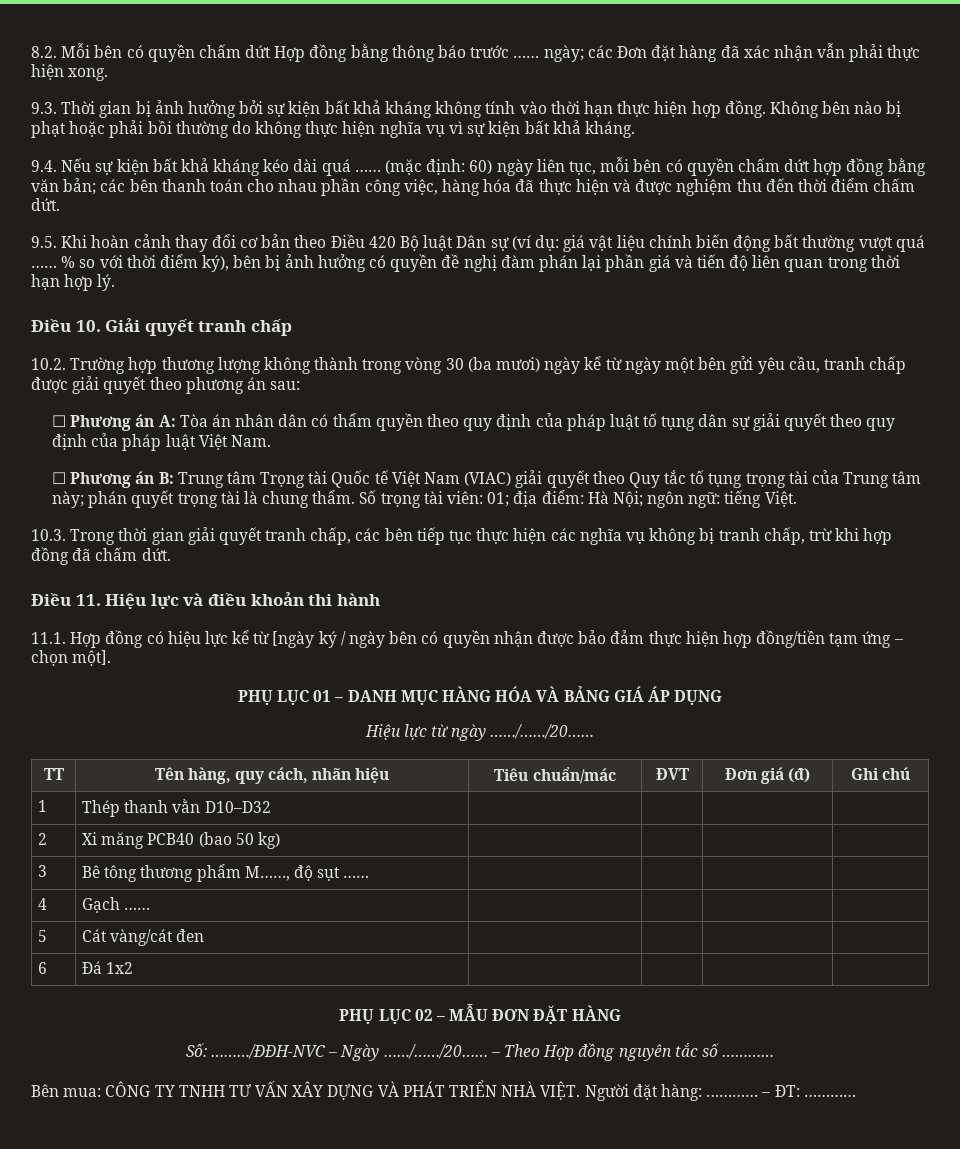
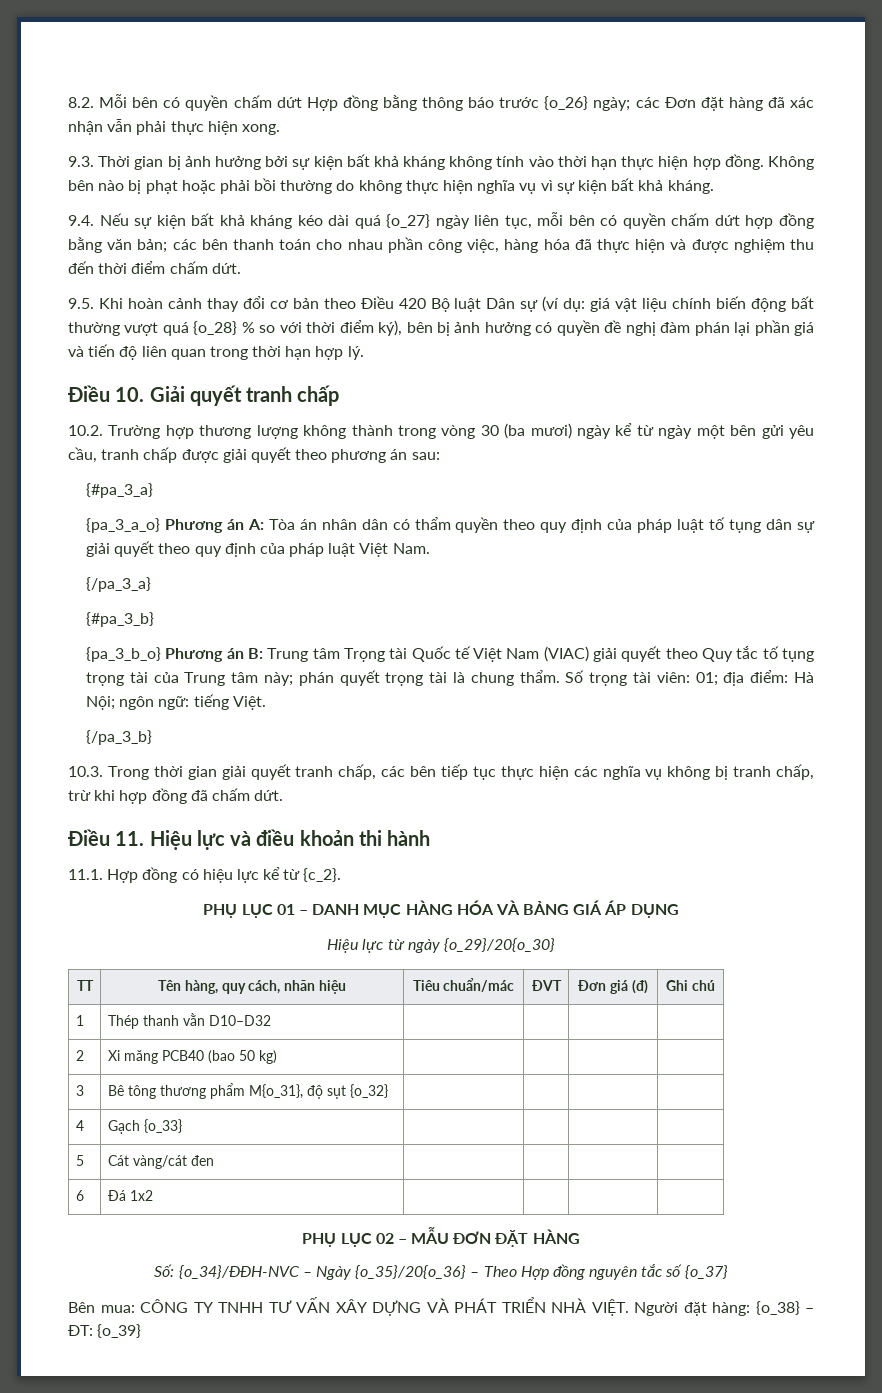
[513,55,540,58] …… -> [544,96,589,110] {o_26}
[354,159,493,175] …… (mặc định: 60) -> [386,214,431,228] {o_27}
[31,265,57,268] …… -> [193,321,238,335] {o_28}
[51,415,66,427] ☐ -> [85,483,153,498] [85,518,160,533] {#pa_3_a} // {pa_3_a_o}
[51,472,66,484] ☐ -> [85,577,151,592] [85,612,154,627] [85,647,161,662] {/pa_3_a} // {#pa_3_b} // {pa_3_b_o}
(797, 499) none -> [85,730,152,745] // {/pa_3_b}
[272,630,903,648] [31,650,112,666] [ngày ký / ngày bên có quyền nhận được bảo đảm thực hiện hợp đồng/tiền tạm ứng – chọn một]. -> [303,868,342,882] {c_2}.
[490,724,595,739] ……/……/20…… -> [443,938,555,952] {o_29}/20{o_30}
[244,866,290,881] M……, -> [248,1084,303,1099] M{o_31},
[343,875,370,878] …… -> [349,1084,388,1098] {o_32}
[124,907,151,910] …… -> [143,1119,182,1133] {o_33}
[211,1044,327,1059] ………/ĐĐH-NVC -> [178,1265,300,1279] {o_34}/ĐĐH-NVC
[383,1044,488,1059] ……/……/20…… -> [355,1265,467,1279] {o_35}/20{o_36}
[722,1054,775,1057] ………… -> [684,1265,728,1279] {o_37}
[706,1094,759,1097] ………… -> [755,1301,800,1315] {o_38}
[803,1094,856,1097] ………… -> [97,1324,142,1338] {o_39}

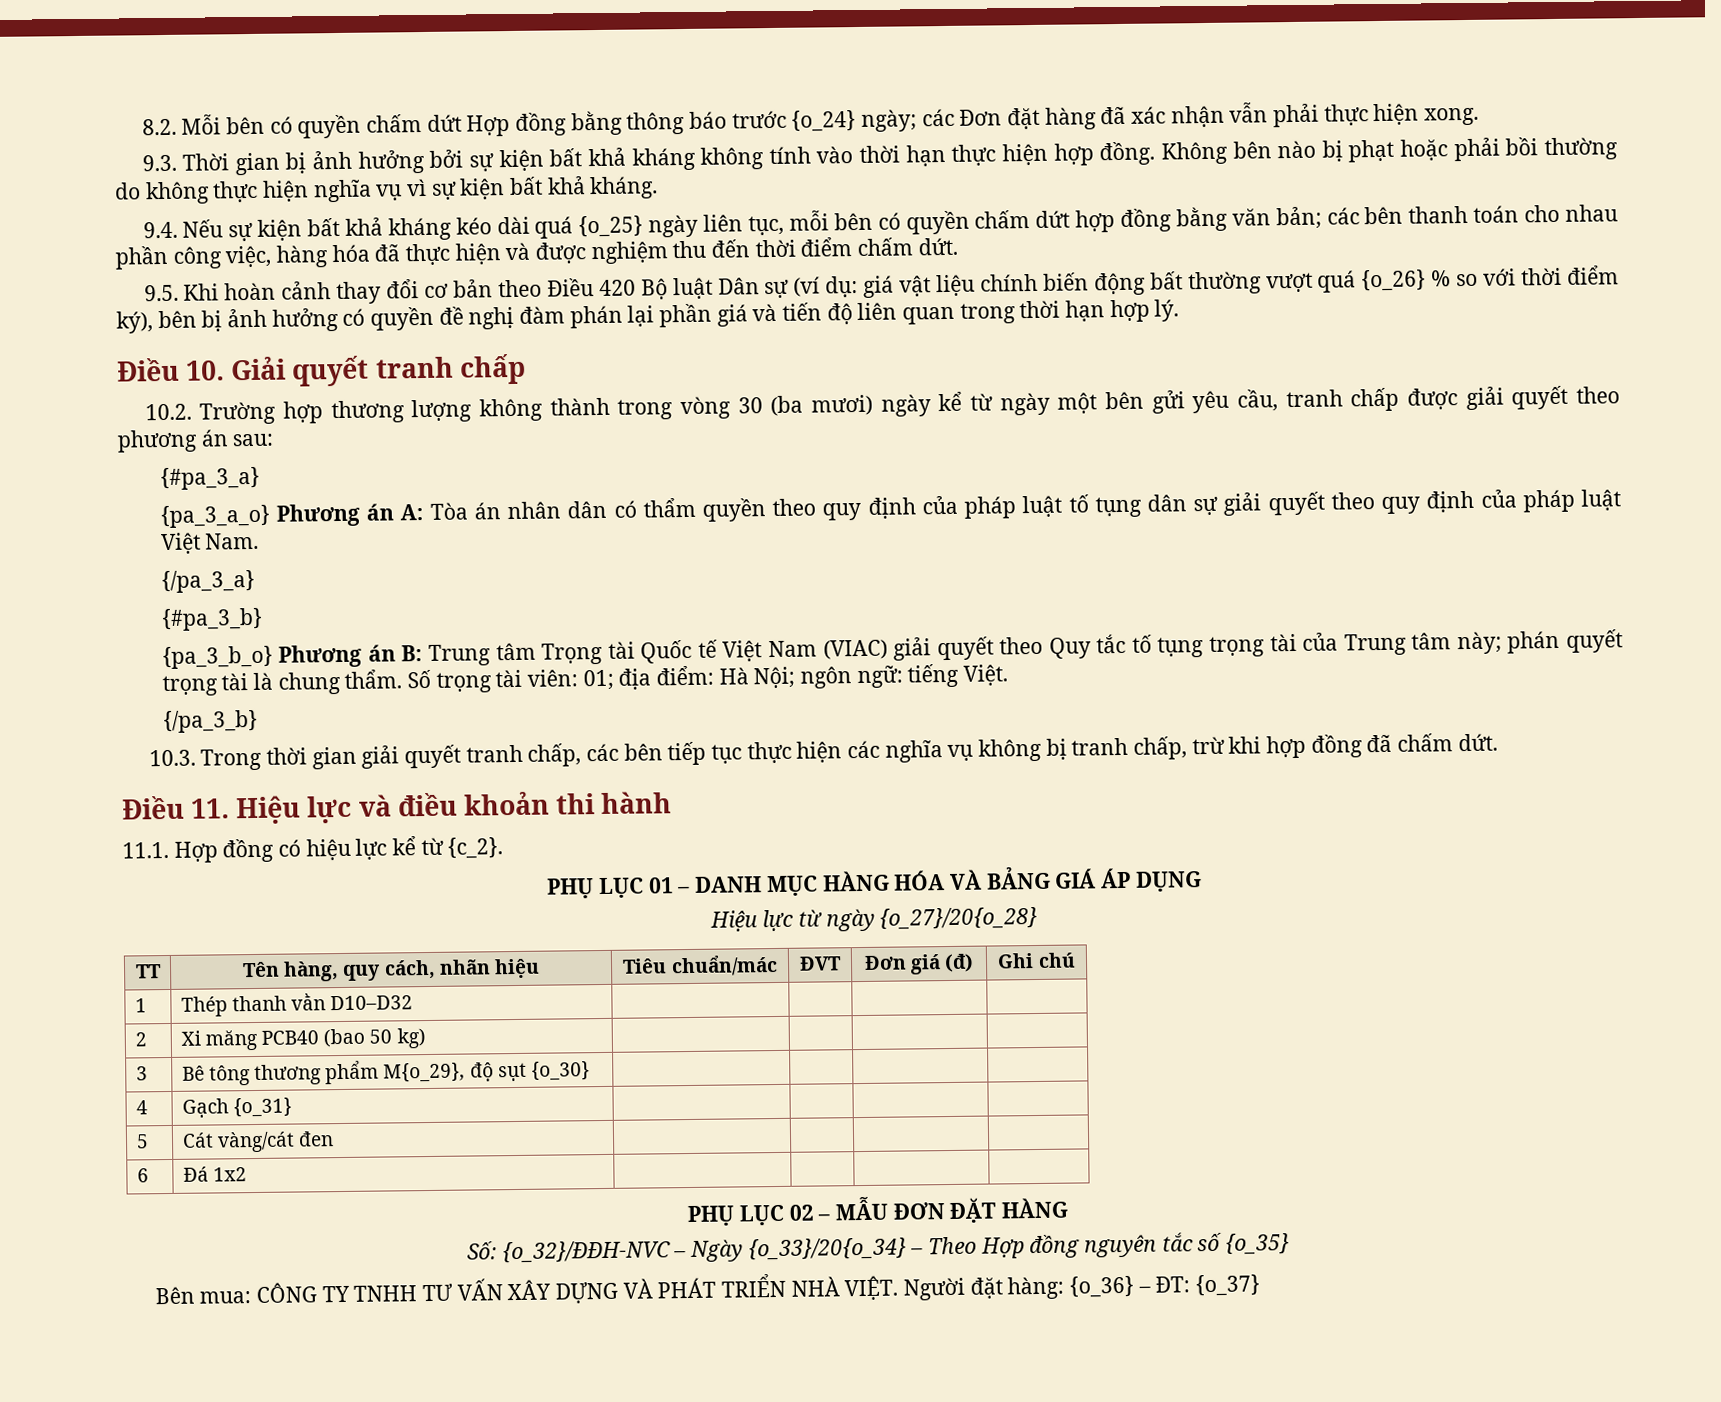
[544,96,589,110] {o_26} -> [791,110,857,132] {o_24}
[386,214,431,228] {o_27} -> [578,215,644,238] {o_25}
[193,321,238,335] {o_28} -> [1361,269,1427,292] {o_26}
[443,938,555,952] {o_29}/20{o_30} -> [879,906,1039,930] {o_27}/20{o_28}
[248,1084,303,1099] M{o_31}, -> [383,1062,466,1083] M{o_29},
[349,1084,388,1098] {o_32} -> [530,1061,590,1081] {o_30}
[143,1119,182,1133] {o_33} -> [233,1097,293,1118] {o_31}
[178,1265,300,1279] {o_34}/ĐĐH-NVC -> [501,1240,671,1264] {o_32}/ĐĐH-NVC
[355,1265,467,1279] {o_35}/20{o_36} -> [747,1237,907,1261] {o_33}/20{o_34}
[684,1265,728,1279] {o_37} -> [1225,1233,1291,1255] {o_35}
[755,1301,800,1315] {o_38} -> [1068,1275,1134,1298] {o_36}
[97,1324,142,1338] {o_39} -> [1194,1274,1260,1297] {o_37}

